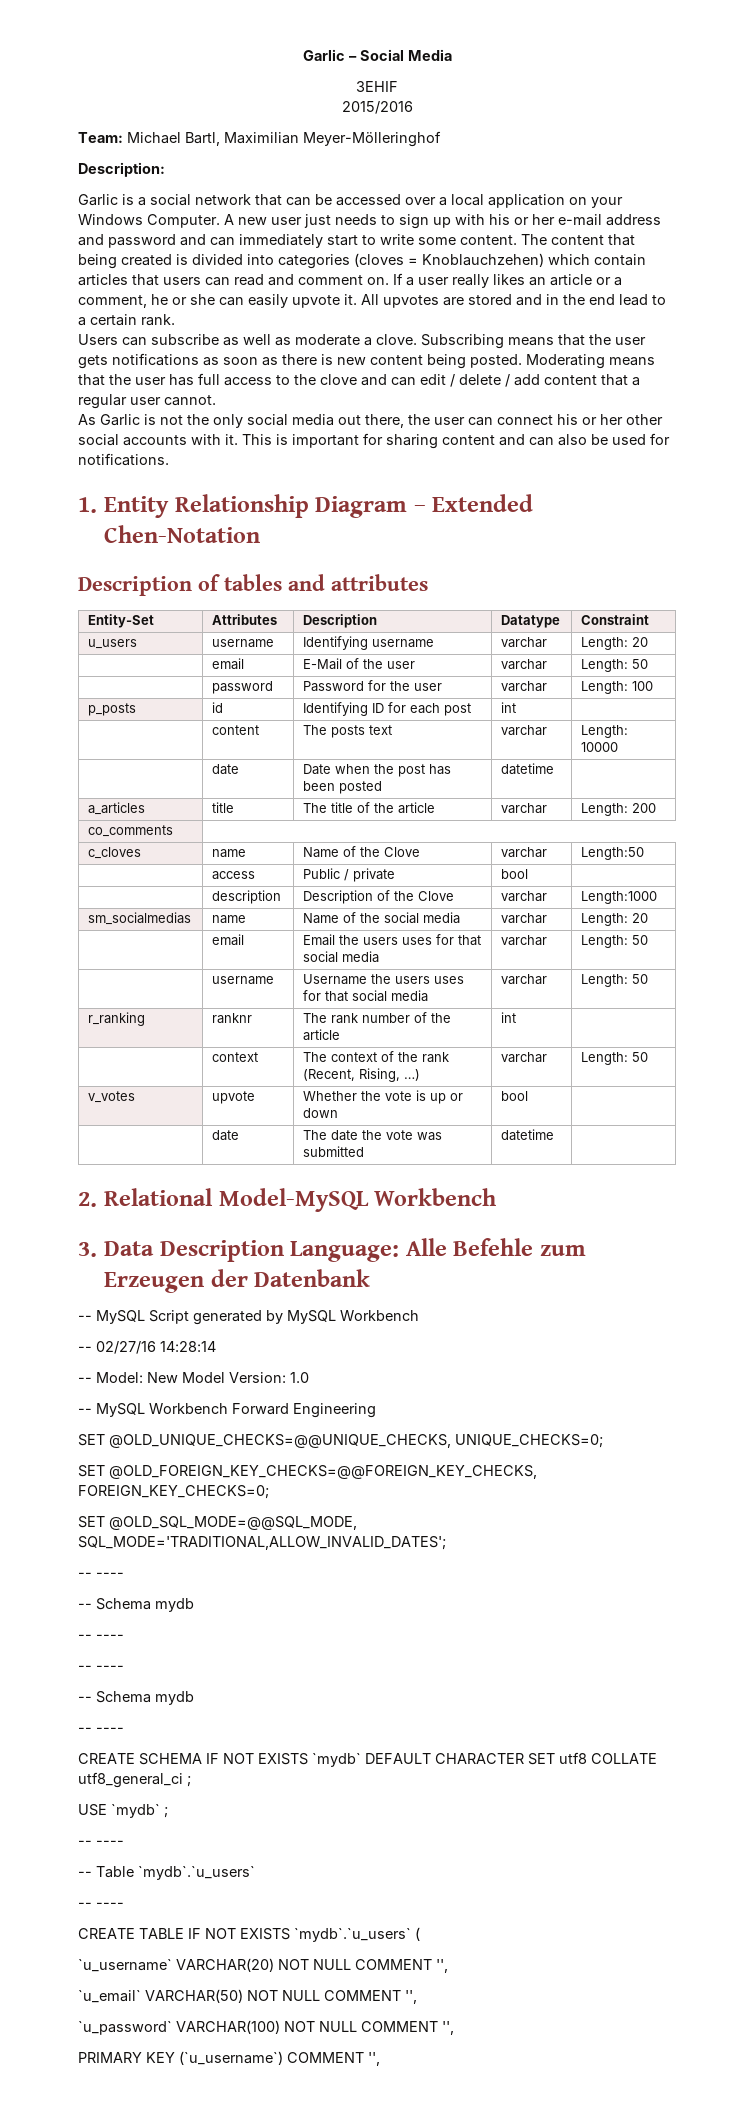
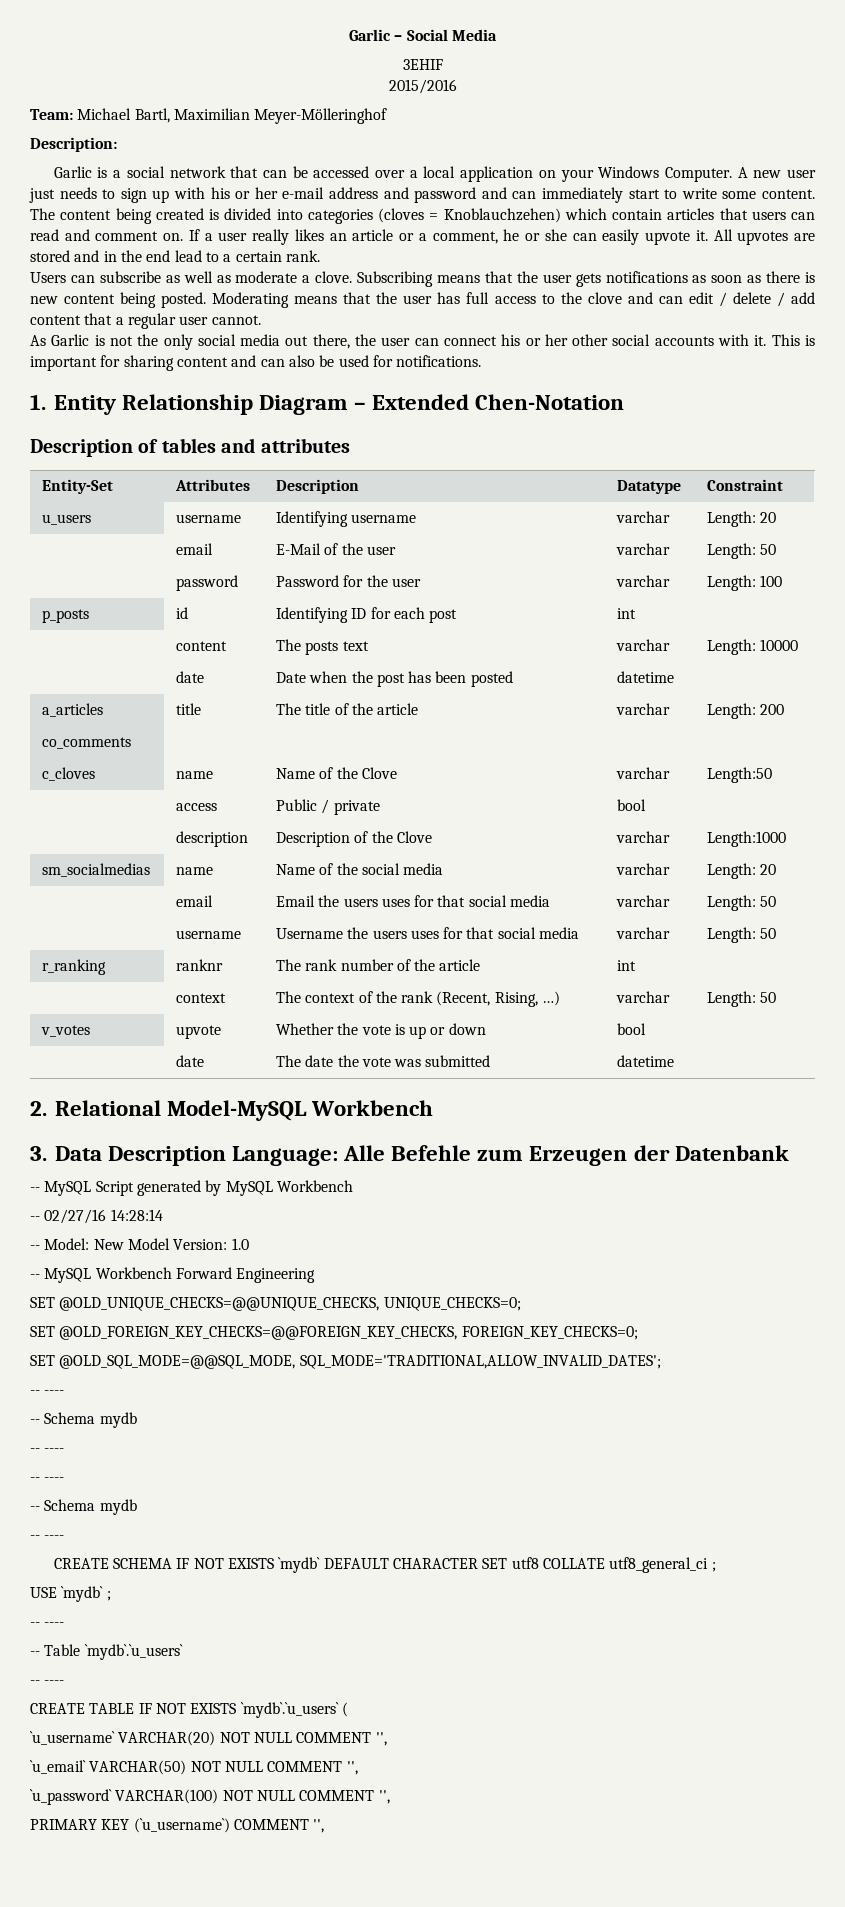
[608,234,635,246] that -> (112, 215) none

